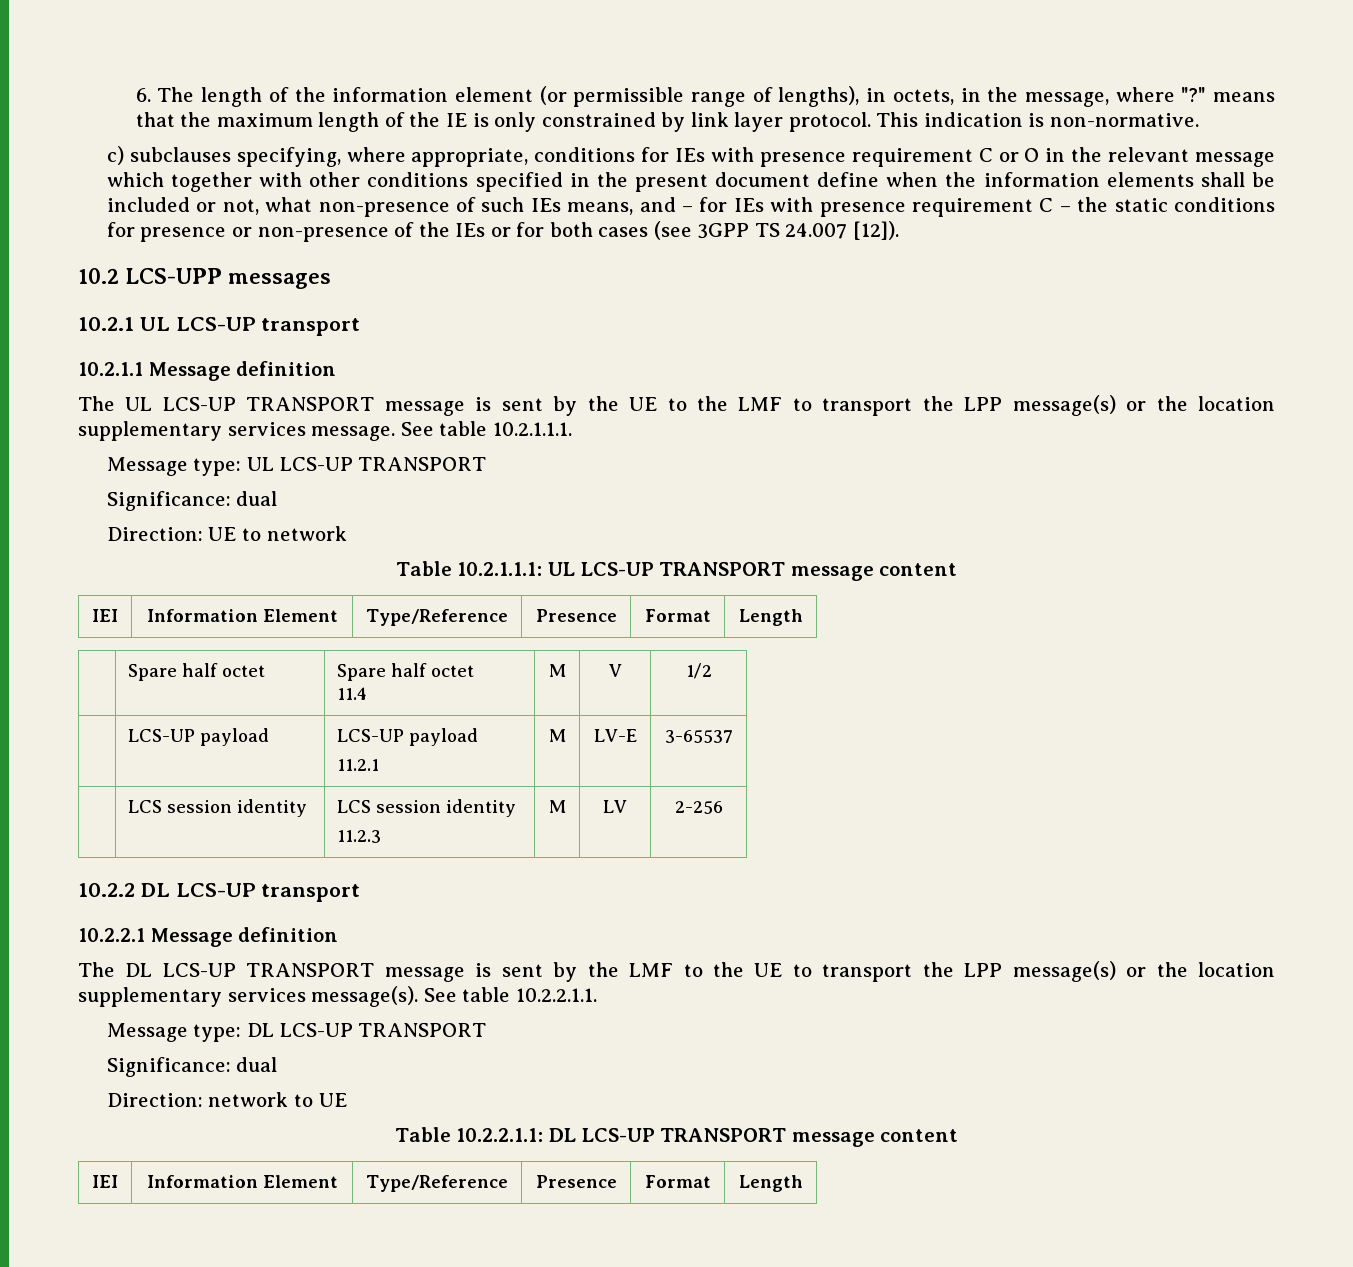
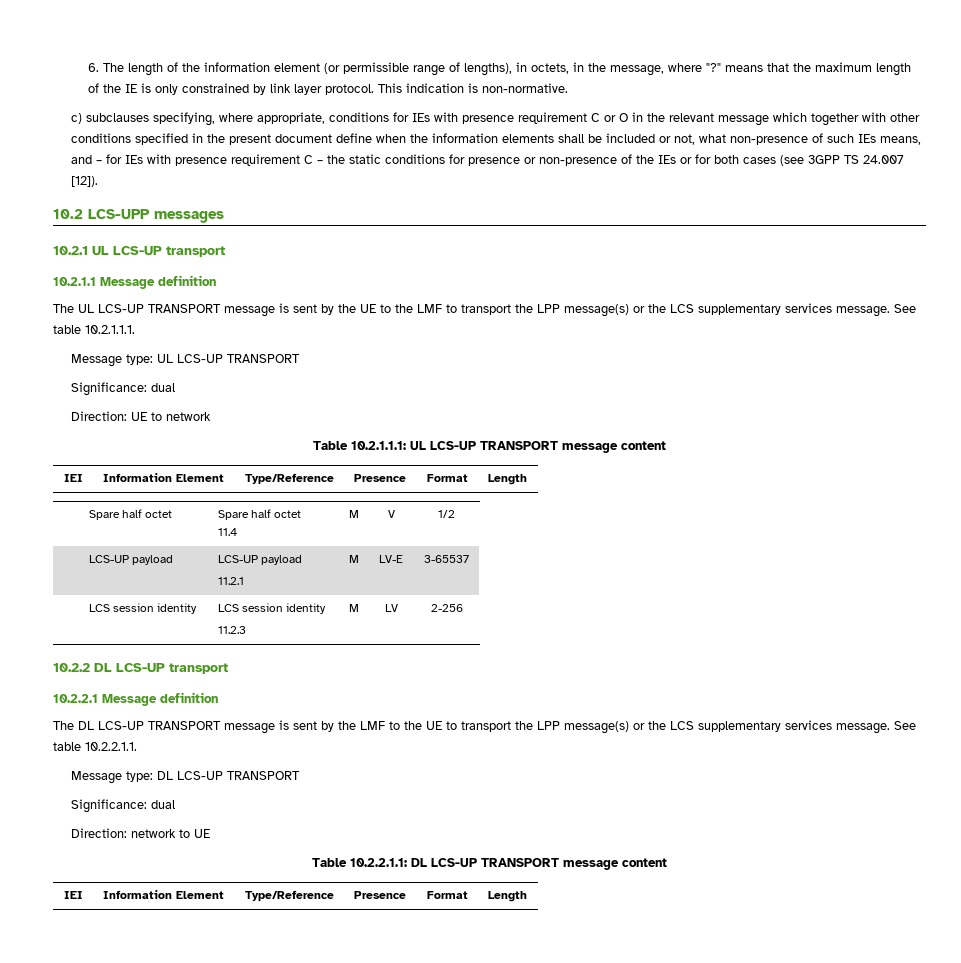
[1198,396,1276,411] location -> [670,304,694,313] LCS
[1198,962,1276,977] [78,986,419,1007] location supplementary services message(s). -> [670,720,890,734] LCS supplementary services message.

